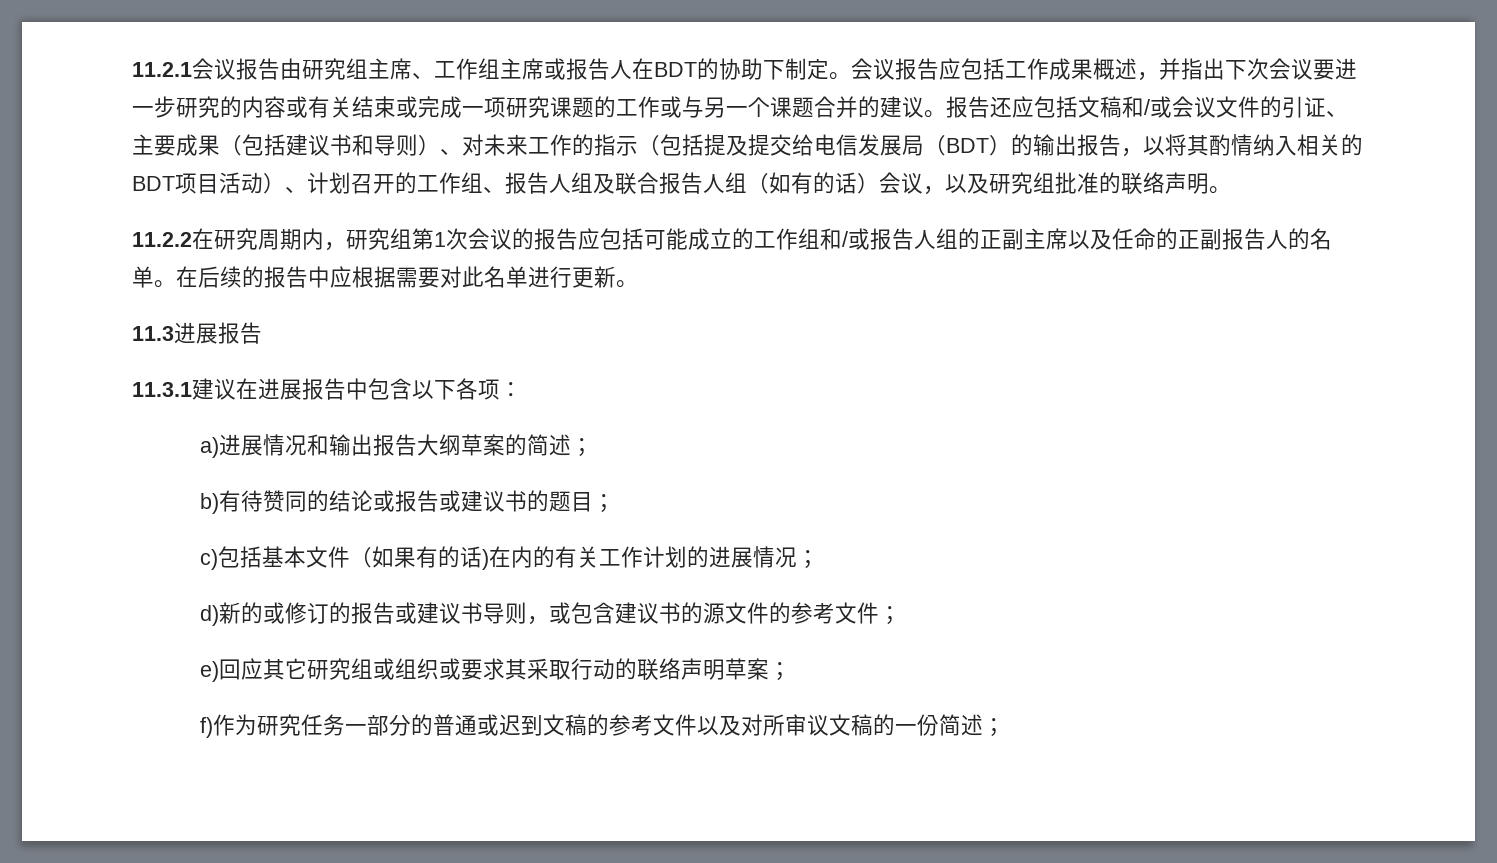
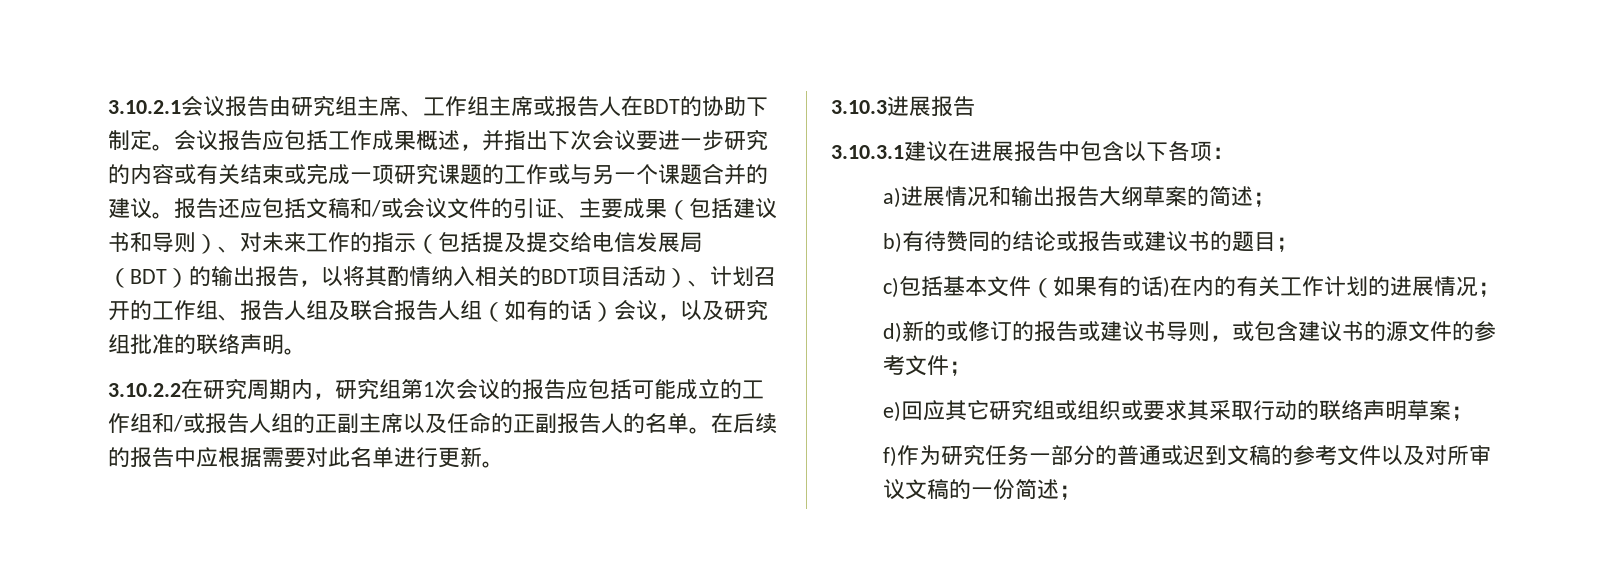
[132,62,192,77] 11.2.1 -> [108,100,181,114] 3.10.2.1
[132,232,192,247] 11.2.2 -> [108,383,181,397] 3.10.2.2
[132,326,174,341] 11.3 -> [831,100,887,114] 3.10.3
[132,382,192,397] 11.3.1 -> [831,145,904,159] 3.10.3.1

